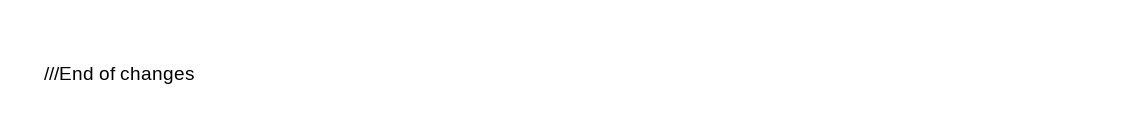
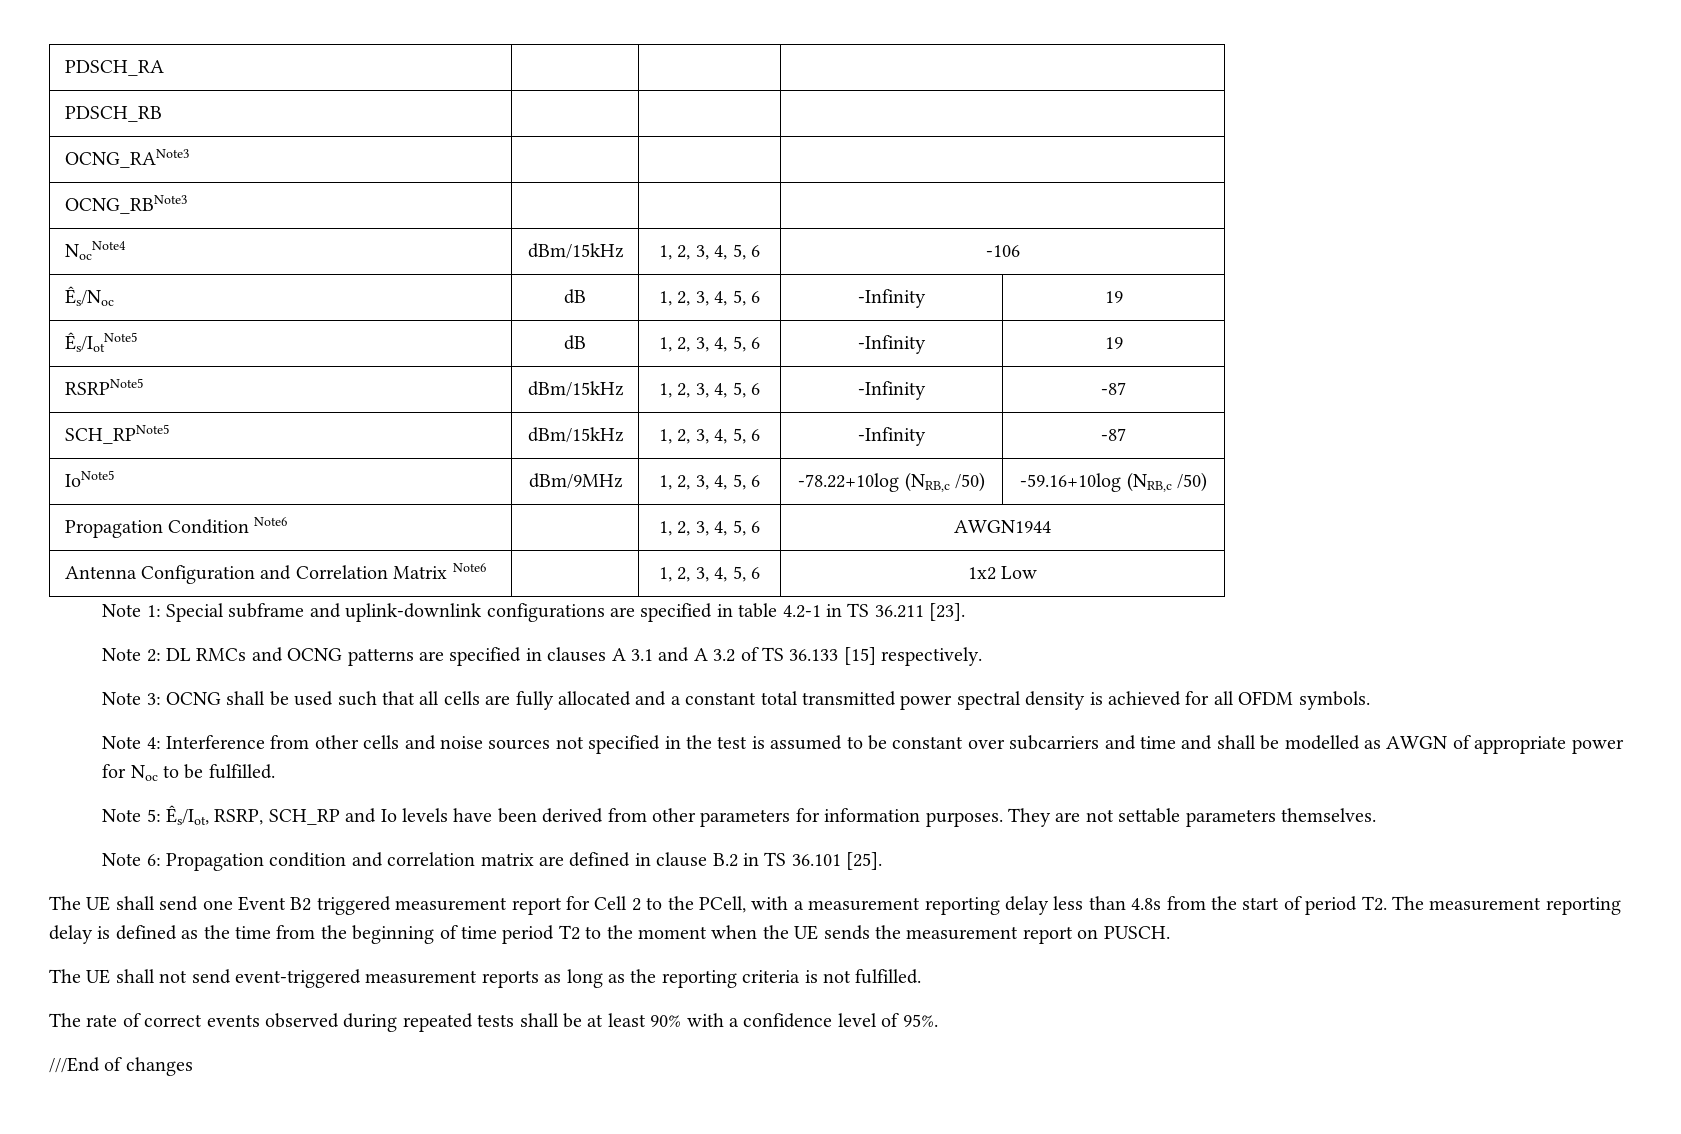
(44, 73) none -> [64,60,164,76] [64,106,162,122] [64,149,190,168] [64,195,188,214] [64,241,126,260] [527,243,624,259] [659,244,760,260] [985,245,1020,257] [64,286,114,306] [564,289,586,304] [659,290,760,306] [858,289,926,308] [1104,291,1123,303] [64,332,138,352] [564,335,586,350] [659,336,760,352] [858,335,926,354] [1104,337,1123,349] [64,378,144,395] [527,381,624,397] [659,382,760,398] [858,381,926,400] [1101,382,1126,395] [64,424,170,444] [527,427,624,443] [659,428,760,444] [858,427,926,446] [1101,428,1126,441] [64,470,115,487] [528,473,623,489] [659,474,760,490] [798,472,985,492] [1020,472,1207,492] [64,517,289,538] [659,520,760,536] [954,520,1051,533] [64,563,487,584] [659,566,760,582] [967,566,1038,580] [102,603,966,622] [102,647,983,666] [102,691,1370,710] [102,735,1624,754] [102,764,275,781] [102,805,1376,827] [102,852,883,871] [49,896,1621,915] [49,925,1170,944] [49,969,922,988] [49,1013,938,1032] PDSCH_RA | | | // PDSCH_RB | | | // OCNG_RANote3 | | | // OCNG_RBNote3 | | | // NocNote4 | dBm/15kHz | 1, 2, 3, 4, 5, 6 | -106 // Ês/Noc | dB | 1, 2, 3, 4, 5, 6 | -Infinity | 19 // Ês/IotNote5 | dB | 1, 2, 3, 4, 5, 6 | -Infinity | 19 // RSRPNote5 | dBm/15kHz | 1, 2, 3, 4, 5, 6 | -Infinity | -87 // SCH_RPNote5 | dBm/15kHz | 1, 2, 3, 4, 5, 6 | -Infinity | -87 // IoNote5 | dBm/9MHz | 1, 2, 3, 4, 5, 6 | -78.22+10log (NRB,c /50) | -59.16+10log (NRB,c /50) // Propagation Condition Note6 | | 1, 2, 3, 4, 5, 6 | AWGN1944 // Antenna Configuration and Correlation Matrix Note6 | | 1, 2, 3, 4, 5, 6 | 1x2 Low // Note 1: Special subframe and uplink-downlink configurations are specified in table 4.2-1 in TS 36.211 [23]. // Note 2: DL RMCs and OCNG patterns are specified in clauses A 3.1 and A 3.2 of TS 36.133 [15] respectively. // Note 3: OCNG shall be used such that all cells are fully allocated and a constant total transmitted power spectral density is achieved for all OFDM symbols. // Note 4: Interference from other cells and noise sources not specified in the test is assumed to be constant over subcarriers and time and shall be modelled as AWGN of appropriate power for Noc to be fulfilled. // Note 5: Ês/Iot, RSRP, SCH_RP and Io levels have been derived from other parameters for information purposes. They are not settable parameters themselves. // Note 6: Propagation condition and correlation matrix are defined in clause B.2 in TS 36.101 [25]. // The UE shall send one Event B2 triggered measurement report for Cell 2 to the PCell, with a measurement reporting delay less than 4.8s from the start of period T2. The measurement reporting delay is defined as the time from the beginning of time period T2 to the moment when the UE sends the measurement report on PUSCH. // The UE shall not send event-triggered measurement reports as long as the reporting criteria is not fulfilled. // The rate of correct events observed during repeated tests shall be at least 90% with a confidence level of 95%. //

